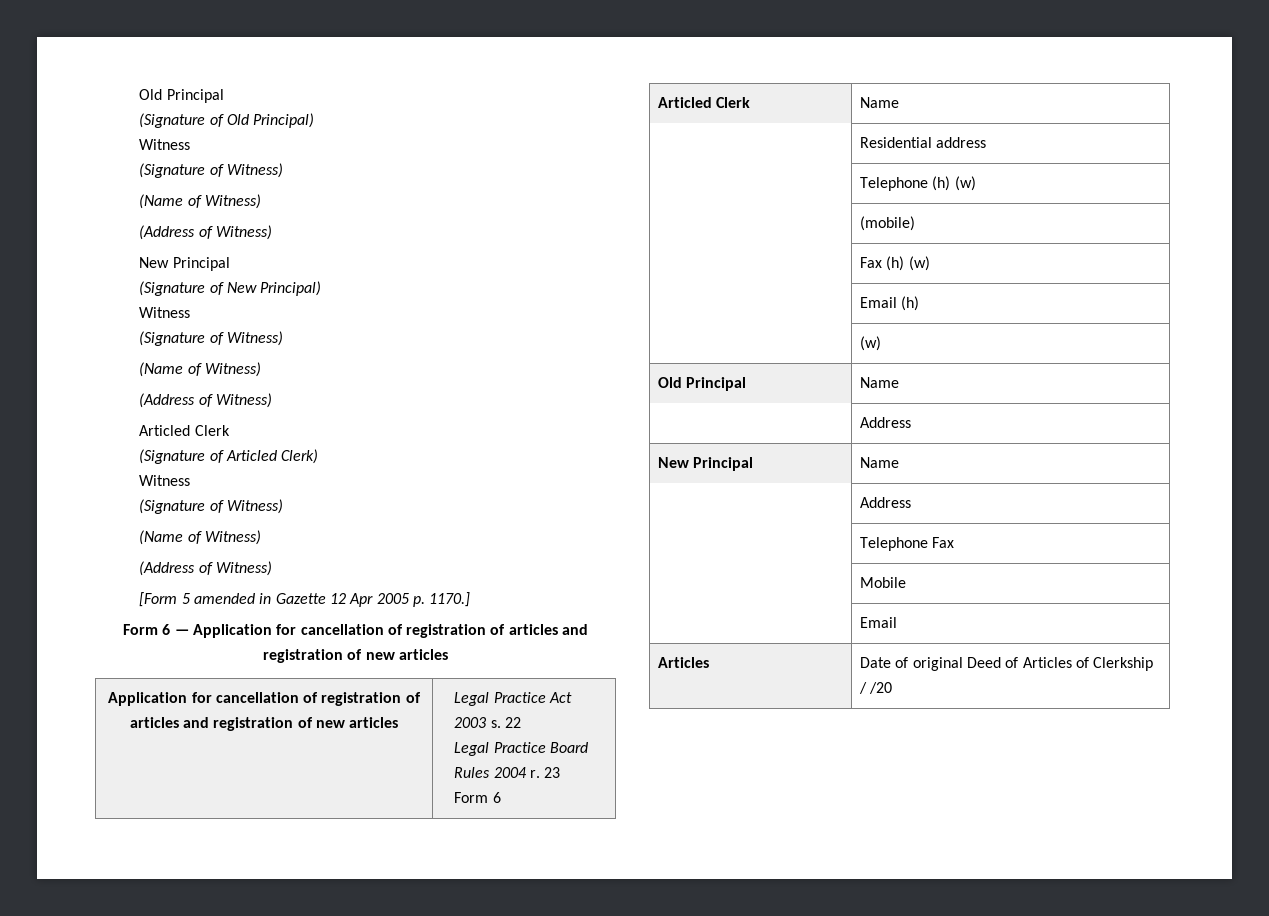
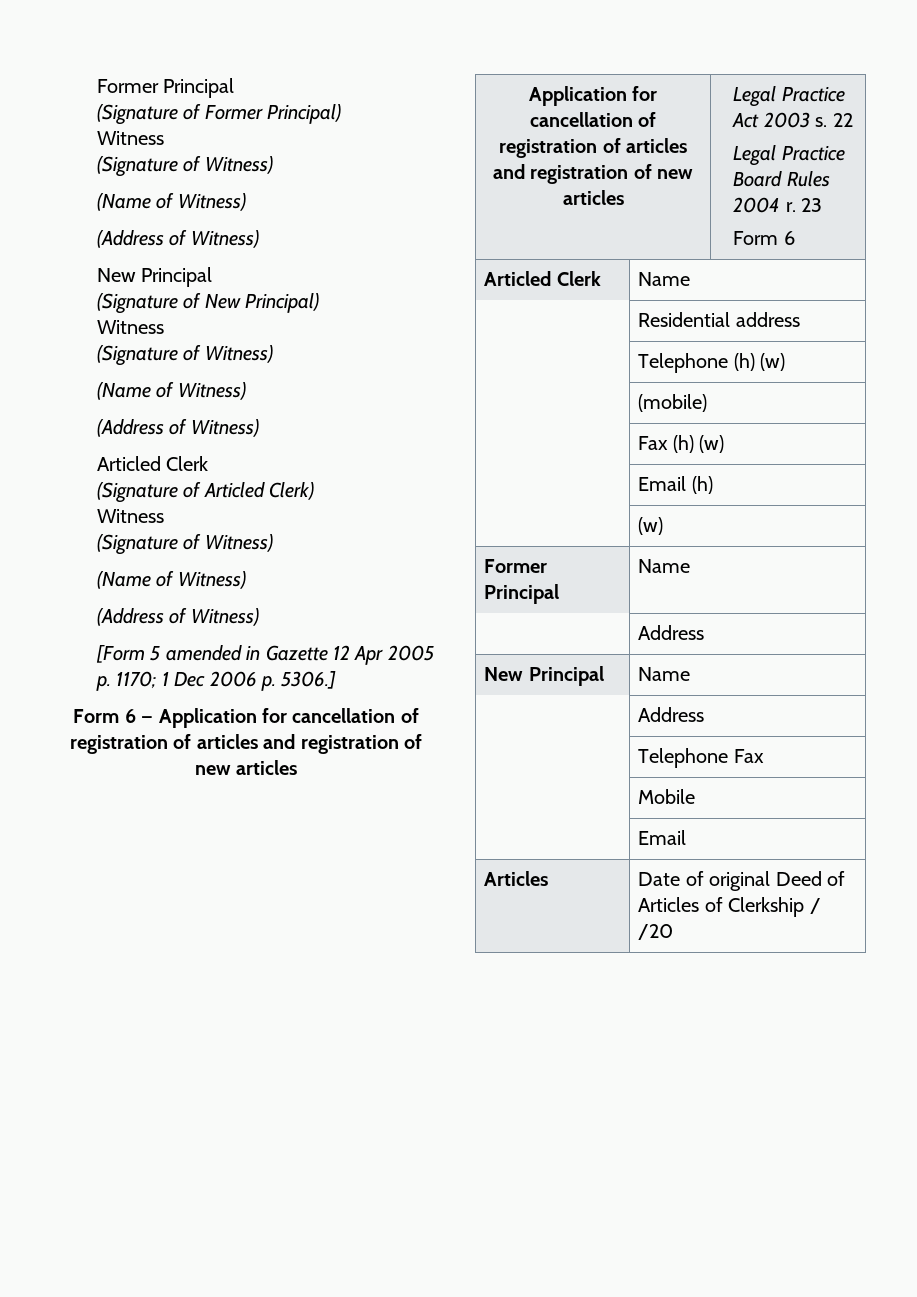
[139,89,224,103] [139,113,249,128] Old Principal // (Signature of Old -> [96,78,235,98] [96,104,263,125] Former Principal // (Signature of Former
[429,592,471,607] 1170.] -> [116,671,337,691] 1170; 1 Dec 2006 p. 5306.]
[658,377,683,388] Old -> [484,559,548,573] Former

